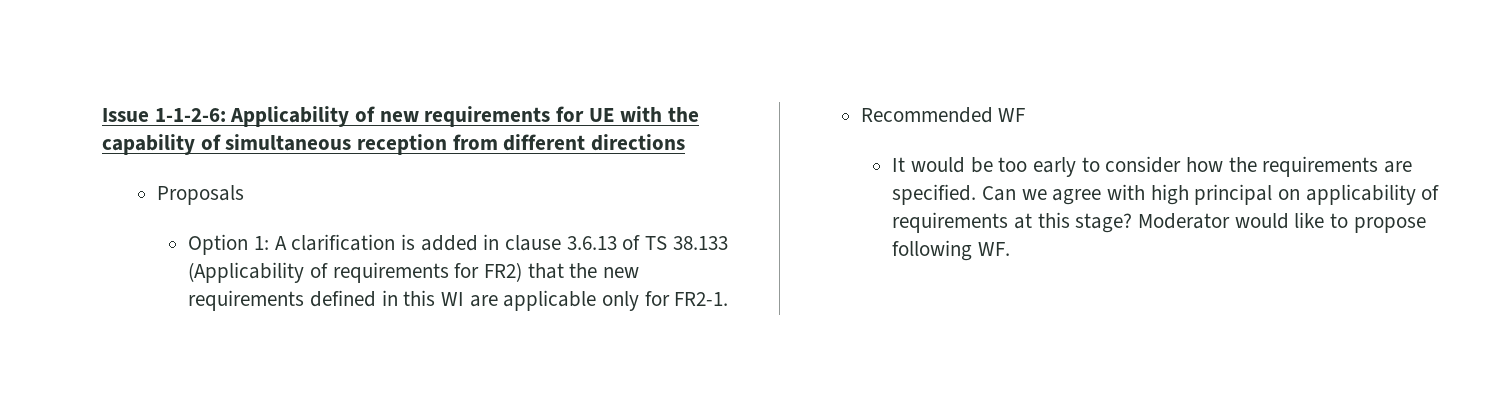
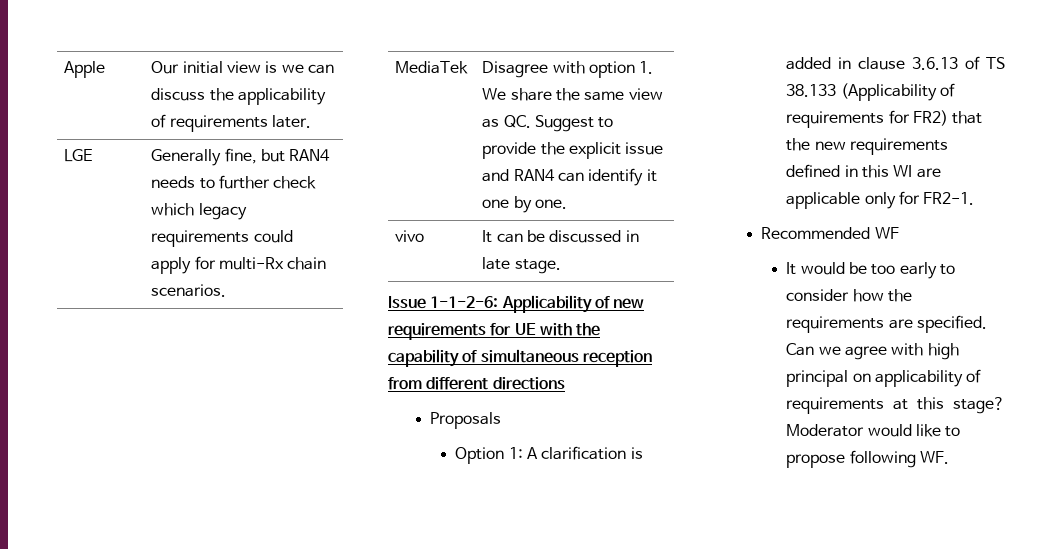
(102, 115) none -> [64,61,106,78] [151,61,335,74] [151,88,327,105] [151,114,312,132] [64,149,94,162] [151,148,331,166] [151,175,317,189] [151,203,247,220] [151,230,293,247] [151,256,327,274] [151,284,227,297] [395,61,469,74] [482,61,654,78] [482,88,663,101] [482,115,614,132] [482,142,664,159] [482,168,657,186] [482,196,568,213] [395,230,425,242] [482,230,639,243] [482,257,561,274] Apple | Our initial view is we can discuss the applicability of requirements later. // LGE | Generally fine, but RAN4 needs to further check which legacy requirements could apply for multi-Rx chain scenarios. // MediaTek | Disagree with option 1. We share the same view as QC. Suggest to provide the explicit issue and RAN4 can identify it one by one. // vivo | It can be discussed in late stage. //

